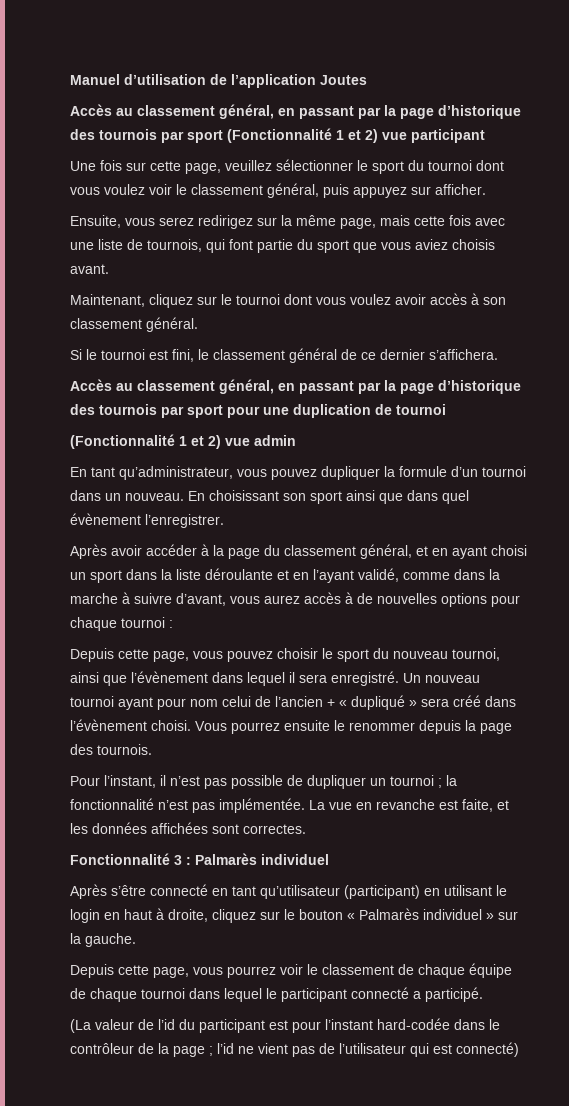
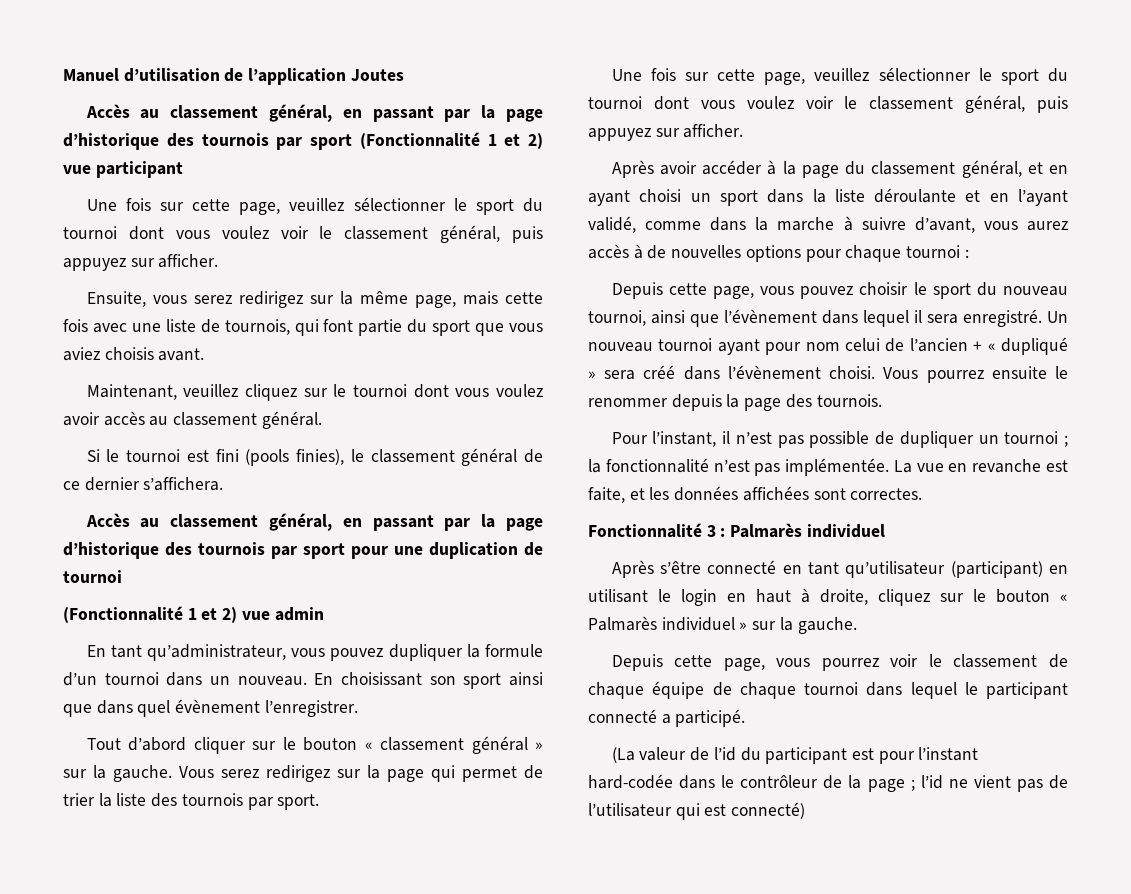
(145, 300) none -> [183,384,239,397] veuillez
[471,293,506,305] à son -> [149,416,169,426] au
[172,349,194,362] fini, -> [215,449,345,466] fini (pools finies),
(224, 521) none -> [86,736,543,754] [63,765,543,782] [63,793,320,810] [611,67,1068,85] [588,95,1068,113] [588,124,744,141] // Tout d’abord cliquer sur le bouton « classement général » sur la gauche. Vous serez redirigez sur la page qui permet de trier la liste des tournois par sport. // Une fois sur cette page, veuillez sélectionner le sport du tournoi dont vous voulez voir le classement général, puis appuyez sur afficher.

